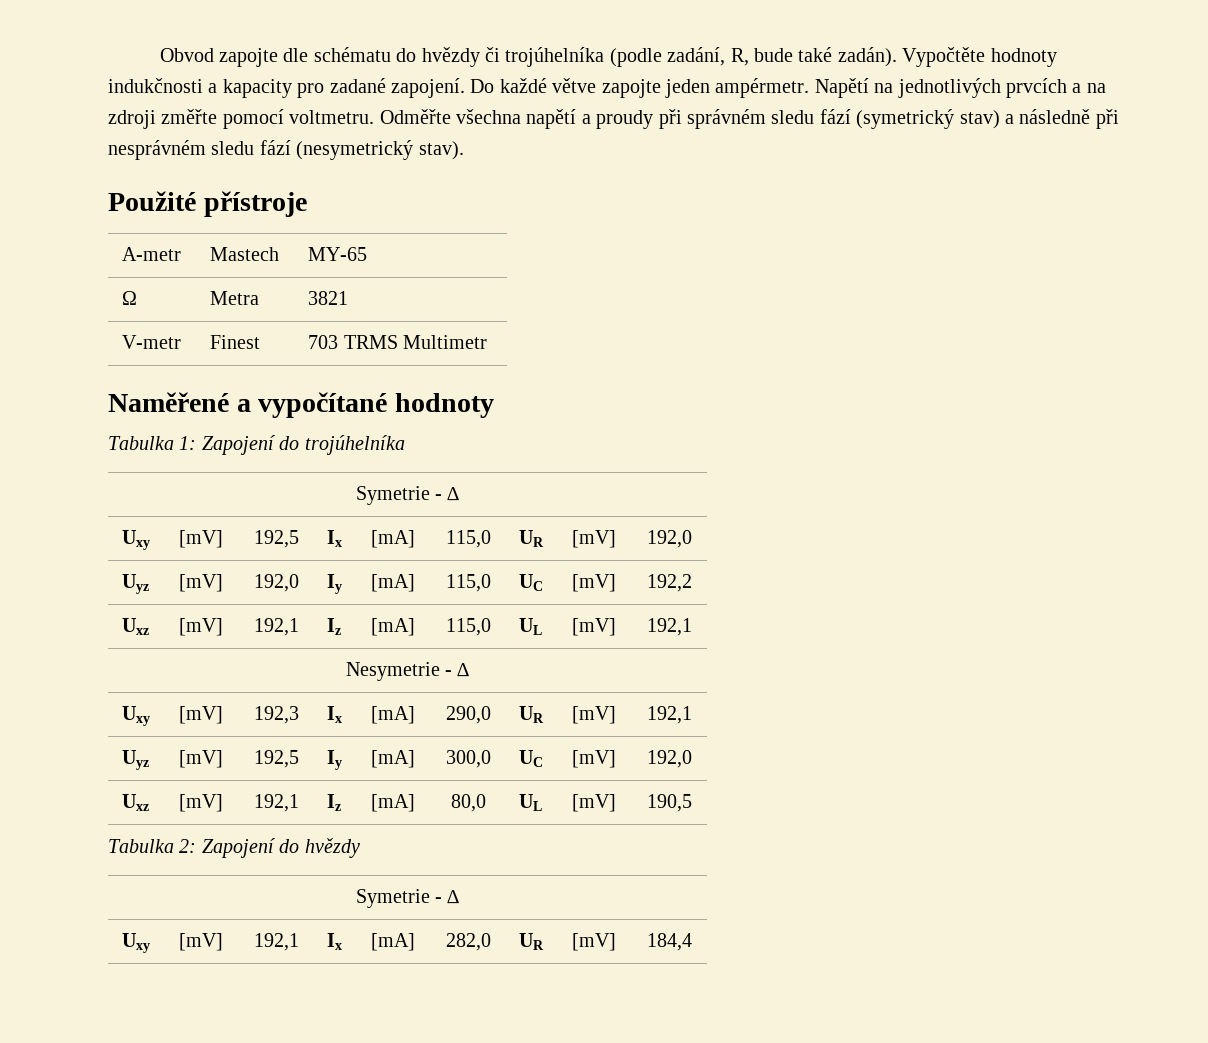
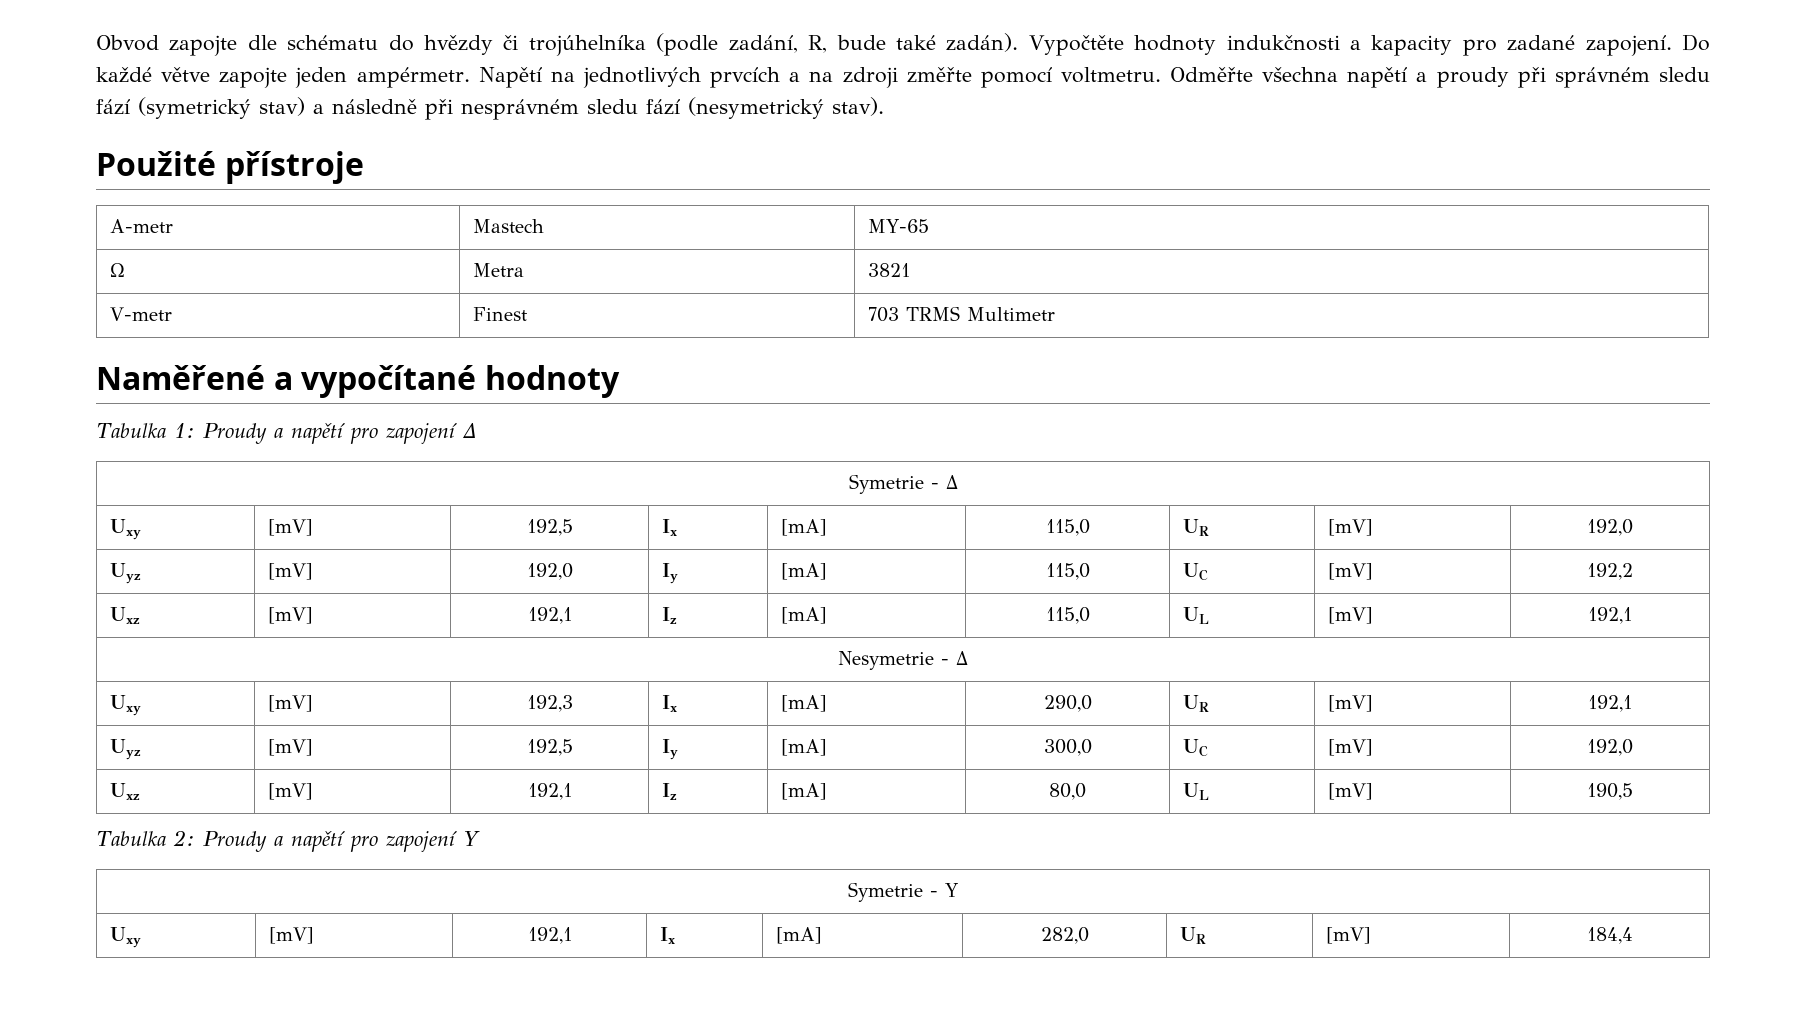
[201,435,405,455] Zapojení do trojúhelníka -> [202,423,476,444] Proudy a napětí pro zapojení ∆
[201,838,360,858] [355,889,460,908] Zapojení do hvězdy // Symetrie - ∆ -> [202,831,480,852] [848,882,958,902] Proudy a napětí pro zapojení Y // Symetrie - Y

